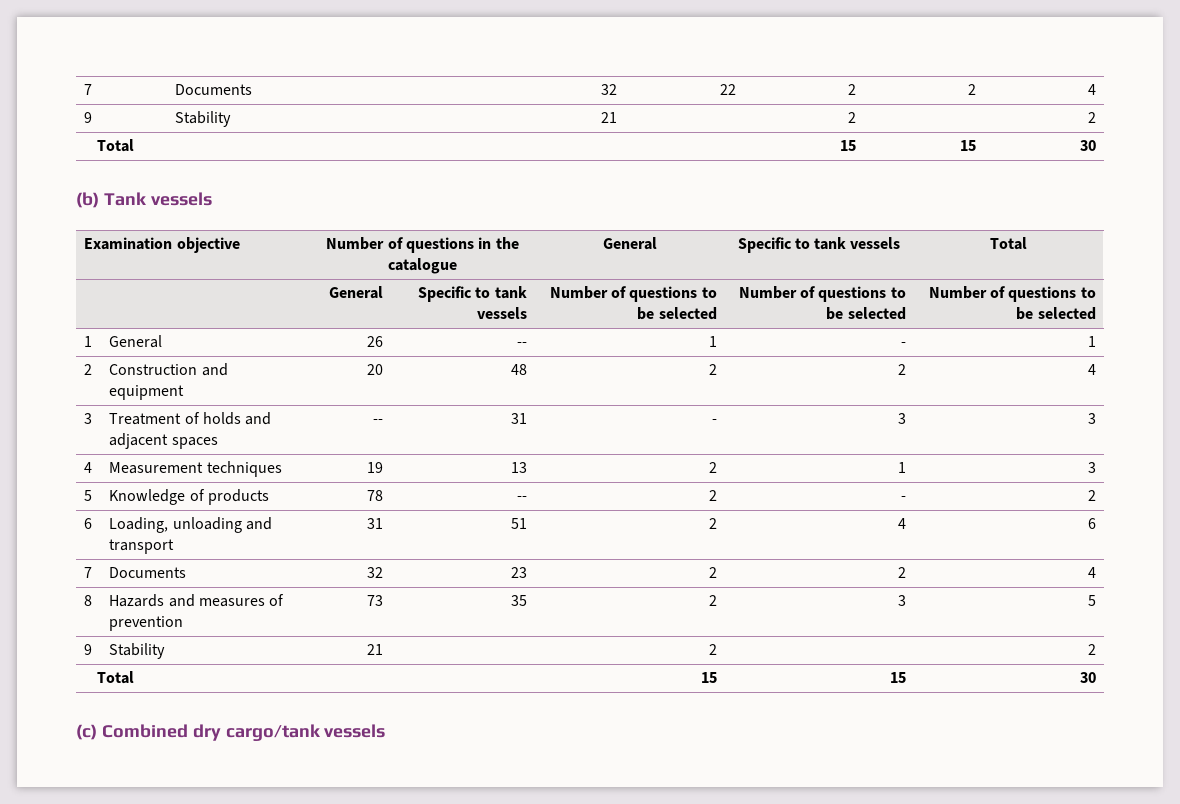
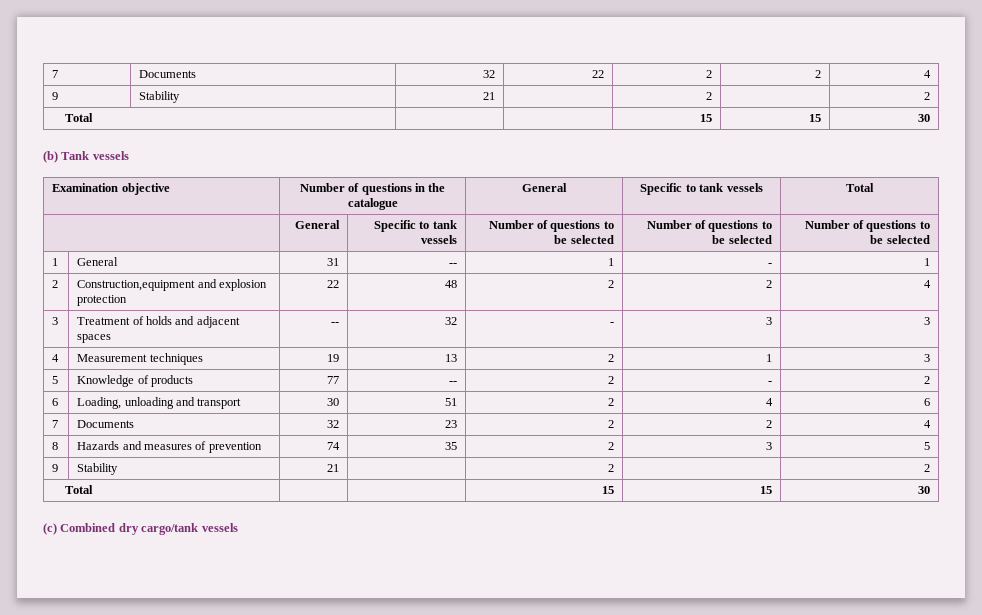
[366,336,383,347] 26 -> [326,258,339,266] 31
[109,363,228,376] [109,385,185,400] [366,364,383,375] Construction and equipment | 20 -> [77,279,267,291] [77,295,128,306] [326,280,339,288] Construction,equipment and explosion protection | 22
[510,413,527,424] 31 -> [444,317,457,325] 32
[366,490,383,501] 78 -> [326,376,339,384] 77
[366,518,383,529] 31 -> [326,398,339,406] 30
[366,595,383,606] 73 -> [326,442,340,450] 74

